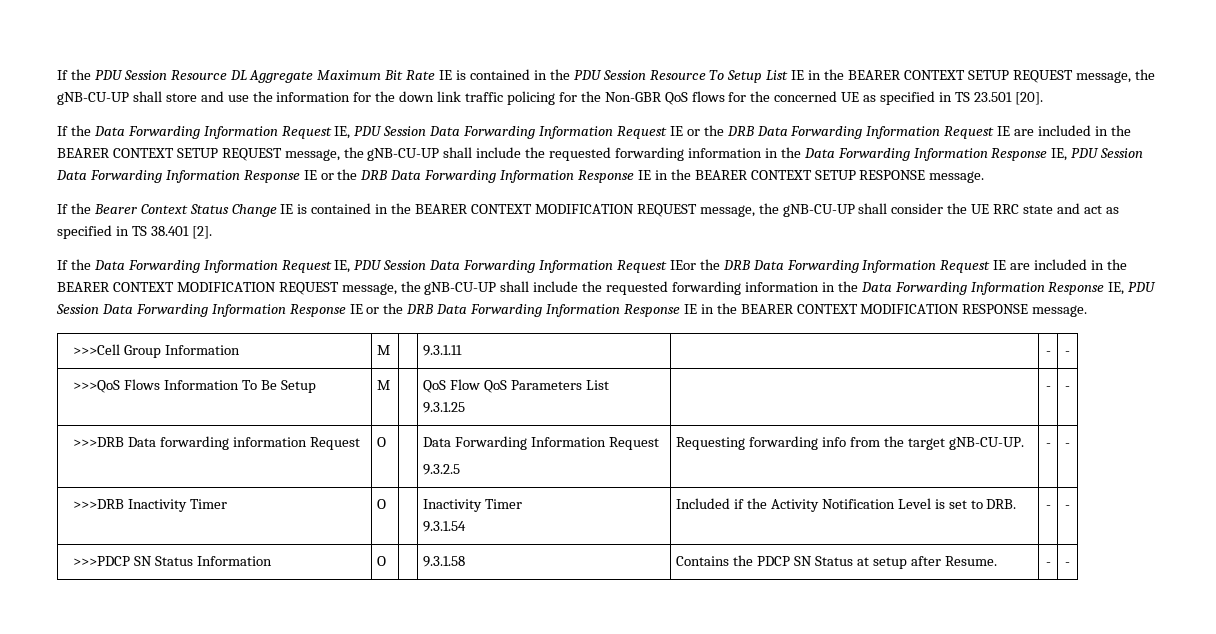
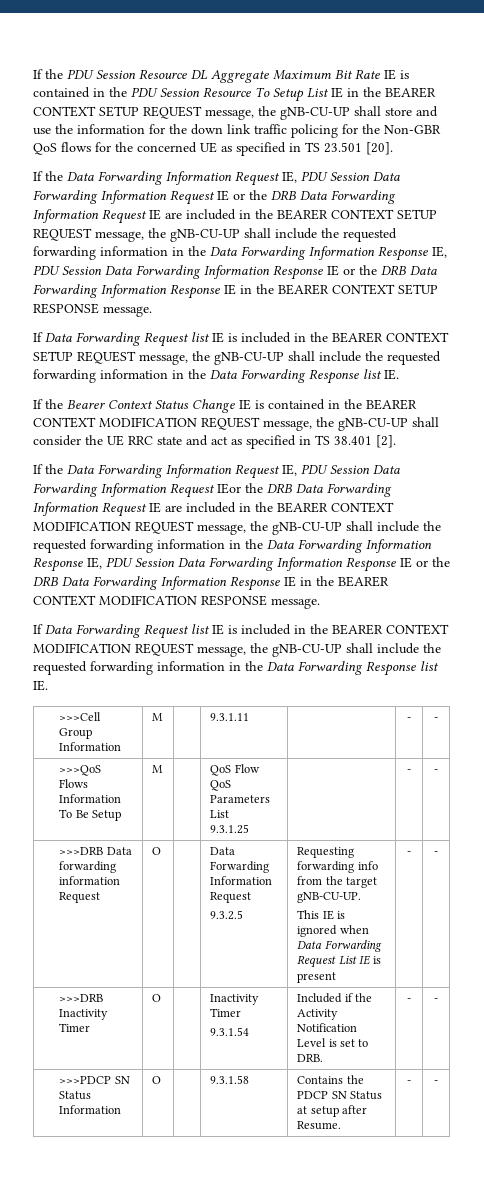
(985, 177) none -> [33,332,449,347] [33,351,441,365] [33,369,399,384] // If Data Forwarding Request list IE is included in the BEARER CONTEXT SETUP REQUEST message, the gNB-CU-UP shall include the requested forwarding information in the Data Forwarding Response list IE.
(1088, 311) none -> [33,624,449,639] [33,643,441,657] [33,661,439,676] [33,680,48,691] // If Data Forwarding Request list IE is included in the BEARER CONTEXT MODIFICATION REQUEST message, the gNB-CU-UP shall include the requested forwarding information in the Data Forwarding Response list IE.
(1024, 443) none -> [297,910,345,920] [297,925,369,937] [297,940,382,952] [297,955,382,968] [297,972,337,983] // This IE is ignored when Data Forwarding Request List IE is present

